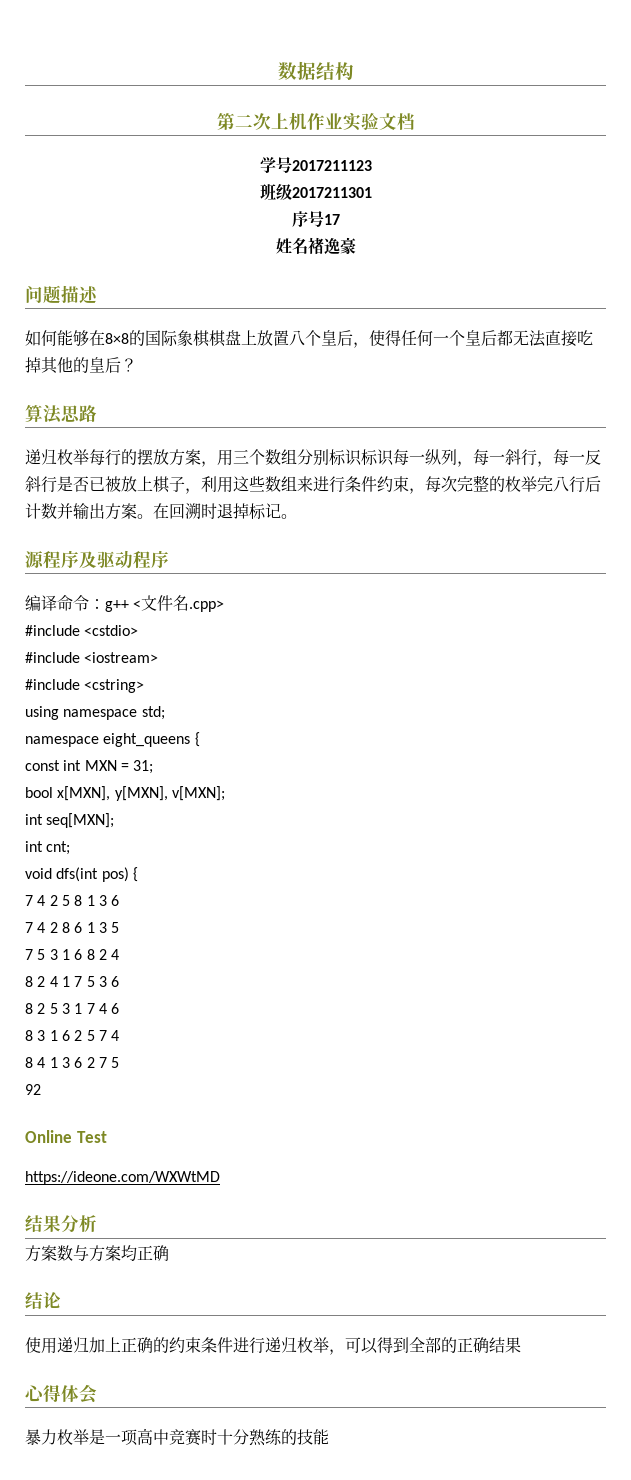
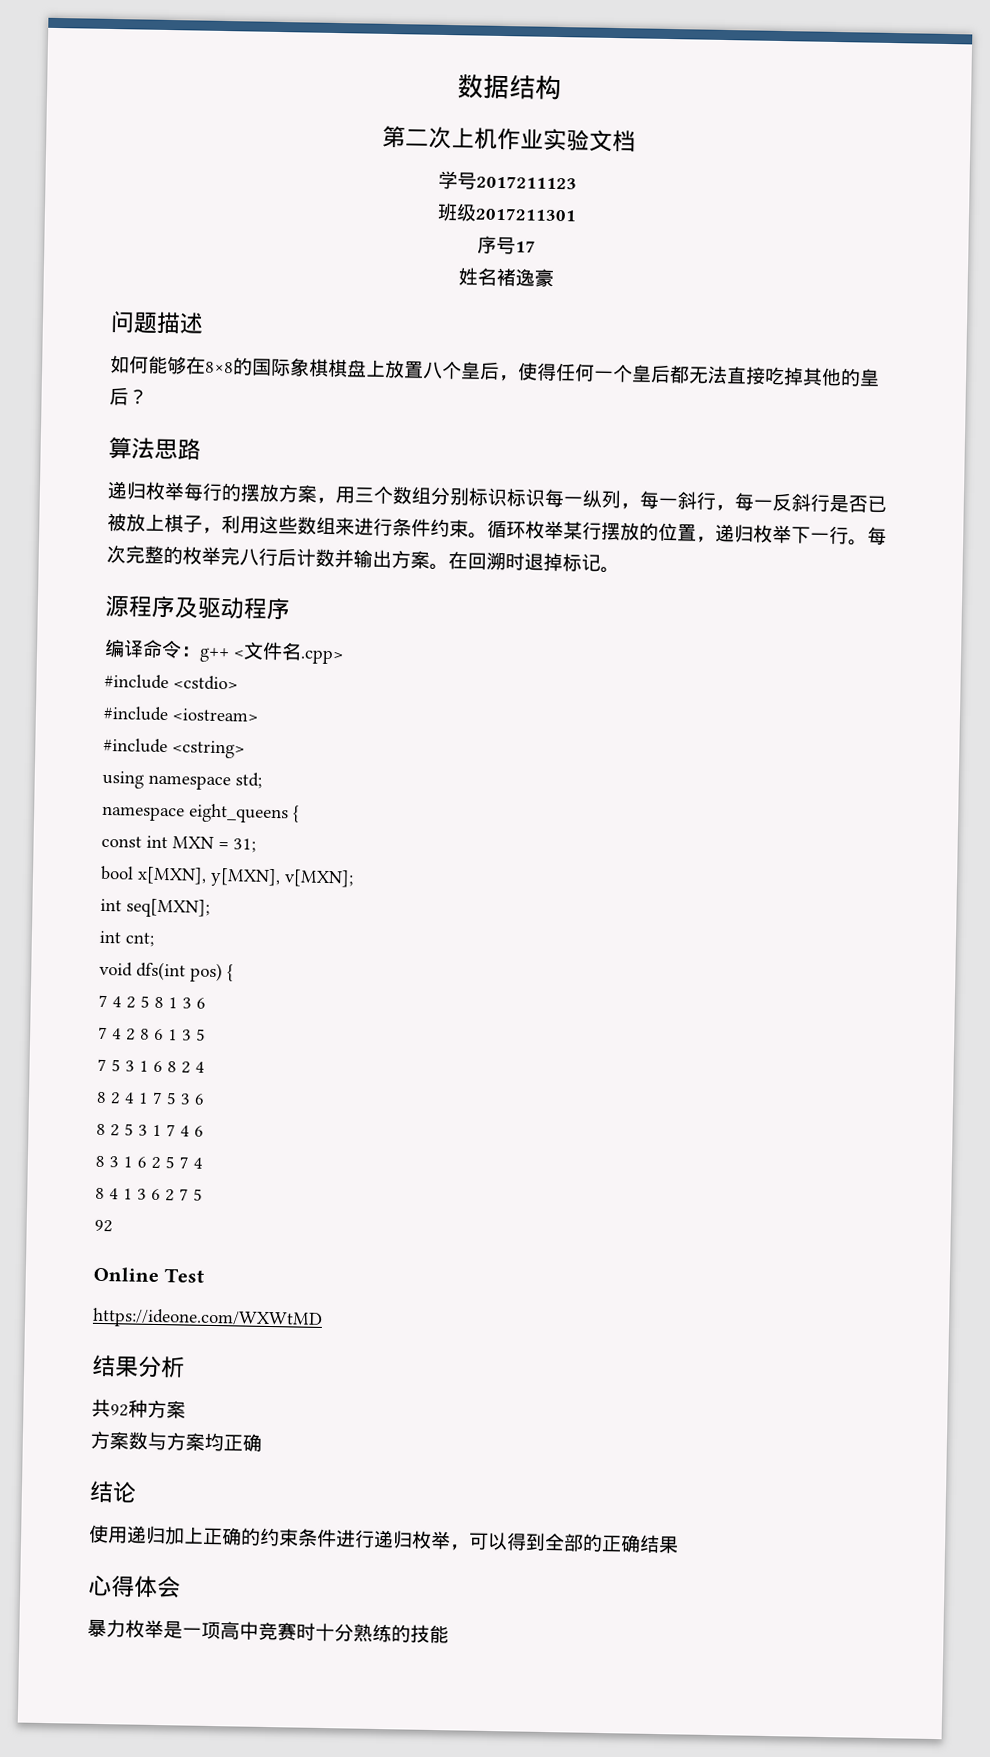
[409,488,425,494] ， -> [468,519,868,546] 。循环枚举某行摆放的位置，递归枚举下一行。
(97, 1223) none -> [91,1398,186,1419] // 共92种方案

